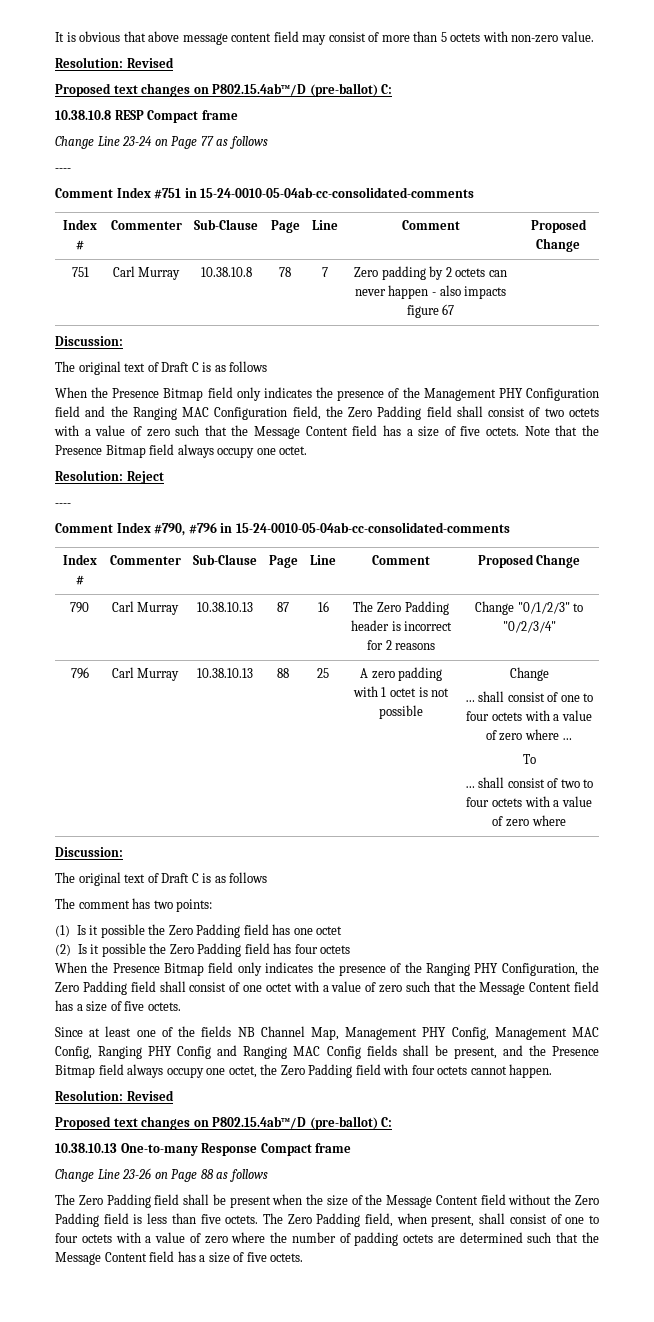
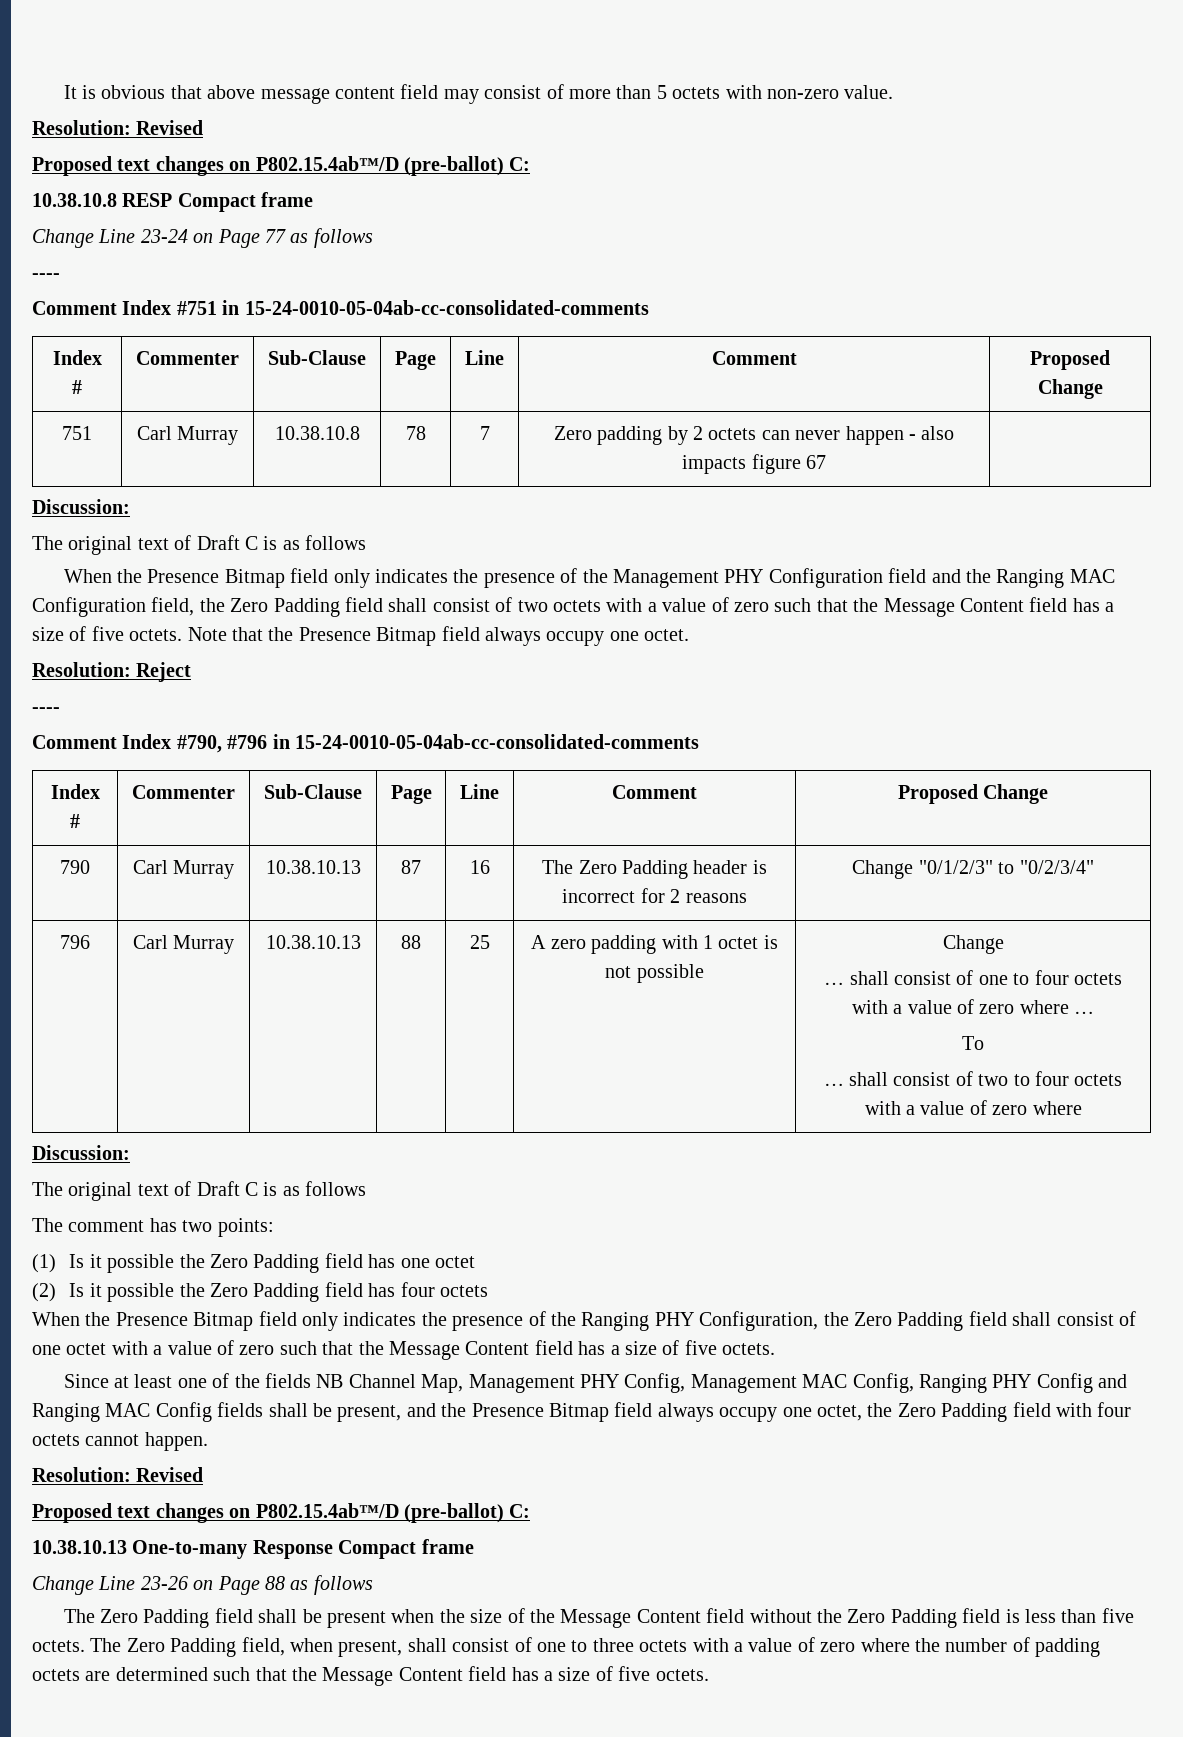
[55,1233,78,1243] four -> [592,1638,634,1652] three

